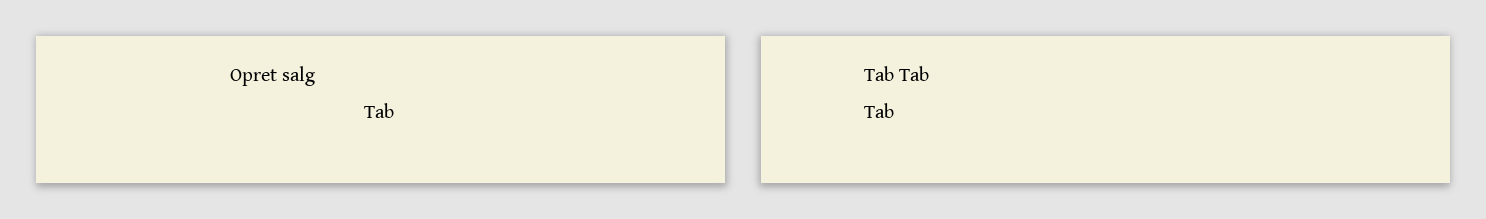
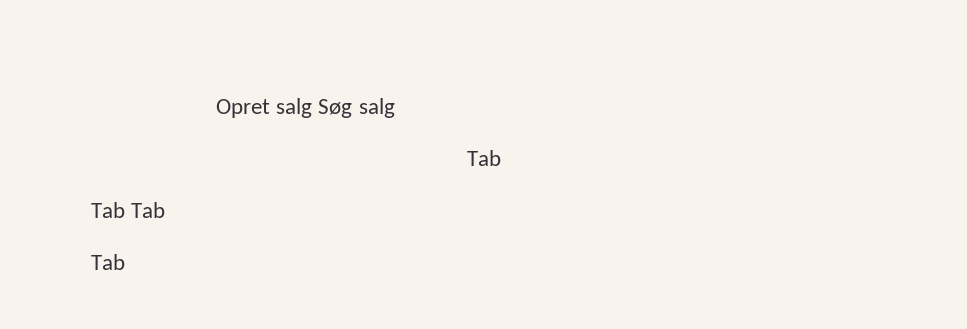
(315, 76) none -> [318,98,395,118] Søg salg

